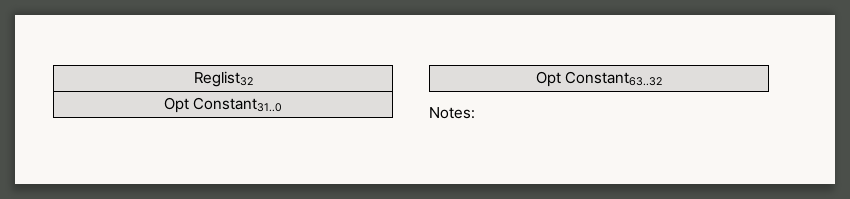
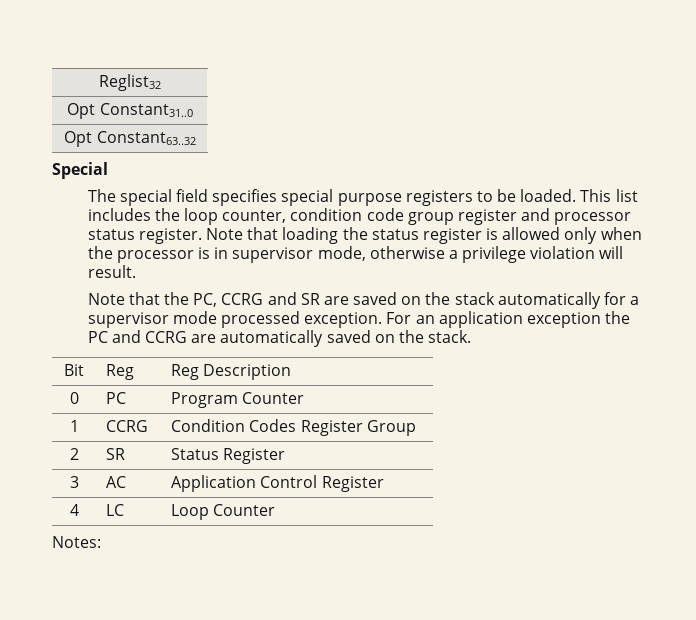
(663, 78) none -> [52,162,108,179] [87,189,638,206] [87,208,632,225] [87,227,642,244] [87,246,624,263] [87,265,136,278] [87,292,640,309] [87,311,631,328] [87,330,472,347] [64,364,84,376] [106,364,135,380] [171,364,292,380] [69,392,79,404] [106,392,127,404] [171,392,305,408] [69,420,79,432] [106,420,149,432] [171,419,416,436] [69,448,79,460] [106,448,126,460] [171,448,286,464] [69,476,79,488] [106,476,127,488] [171,475,384,492] [69,504,79,516] [106,504,125,516] [171,504,276,520] // Special // The special field specifies special purpose registers to be loaded. This list includes the loop counter, condition code group register and processor status register. Note that loading the status register is allowed only when the processor is in supervisor mode, otherwise a privilege violation will result. // Note that the PC, CCRG and SR are saved on the stack automatically for a supervisor mode processed exception. For an application exception the PC and CCRG are automatically saved on the stack. // Bit | Reg | Reg Description // 0 | PC | Program Counter // 1 | CCRG | Condition Codes Register Group // 2 | SR | Status Register // 3 | AC | Application Control Register // 4 | LC | Loop Counter

